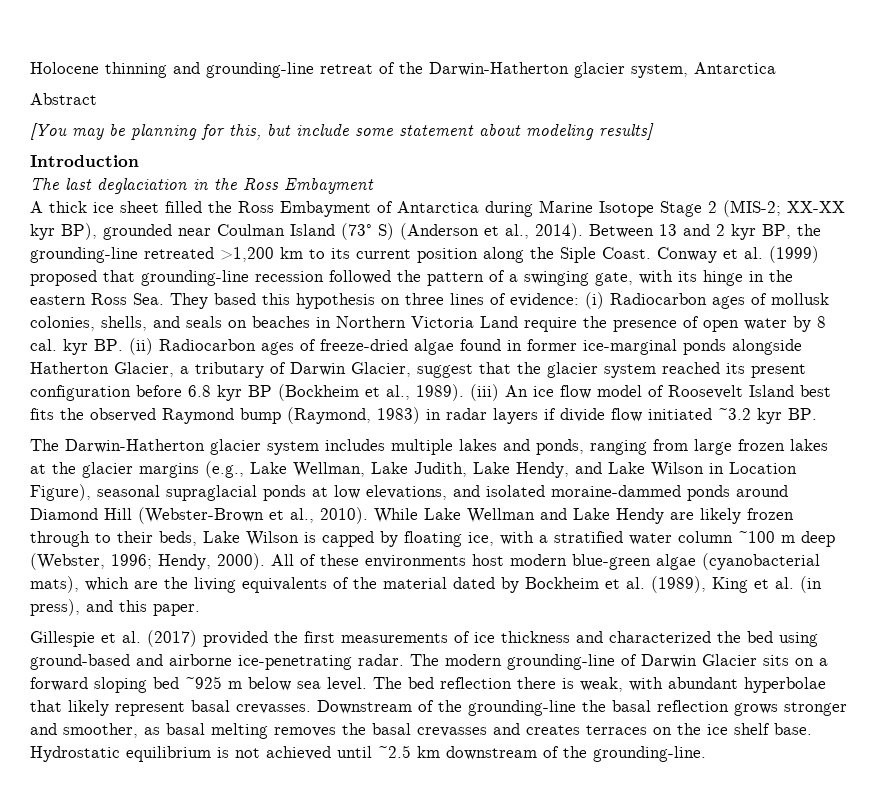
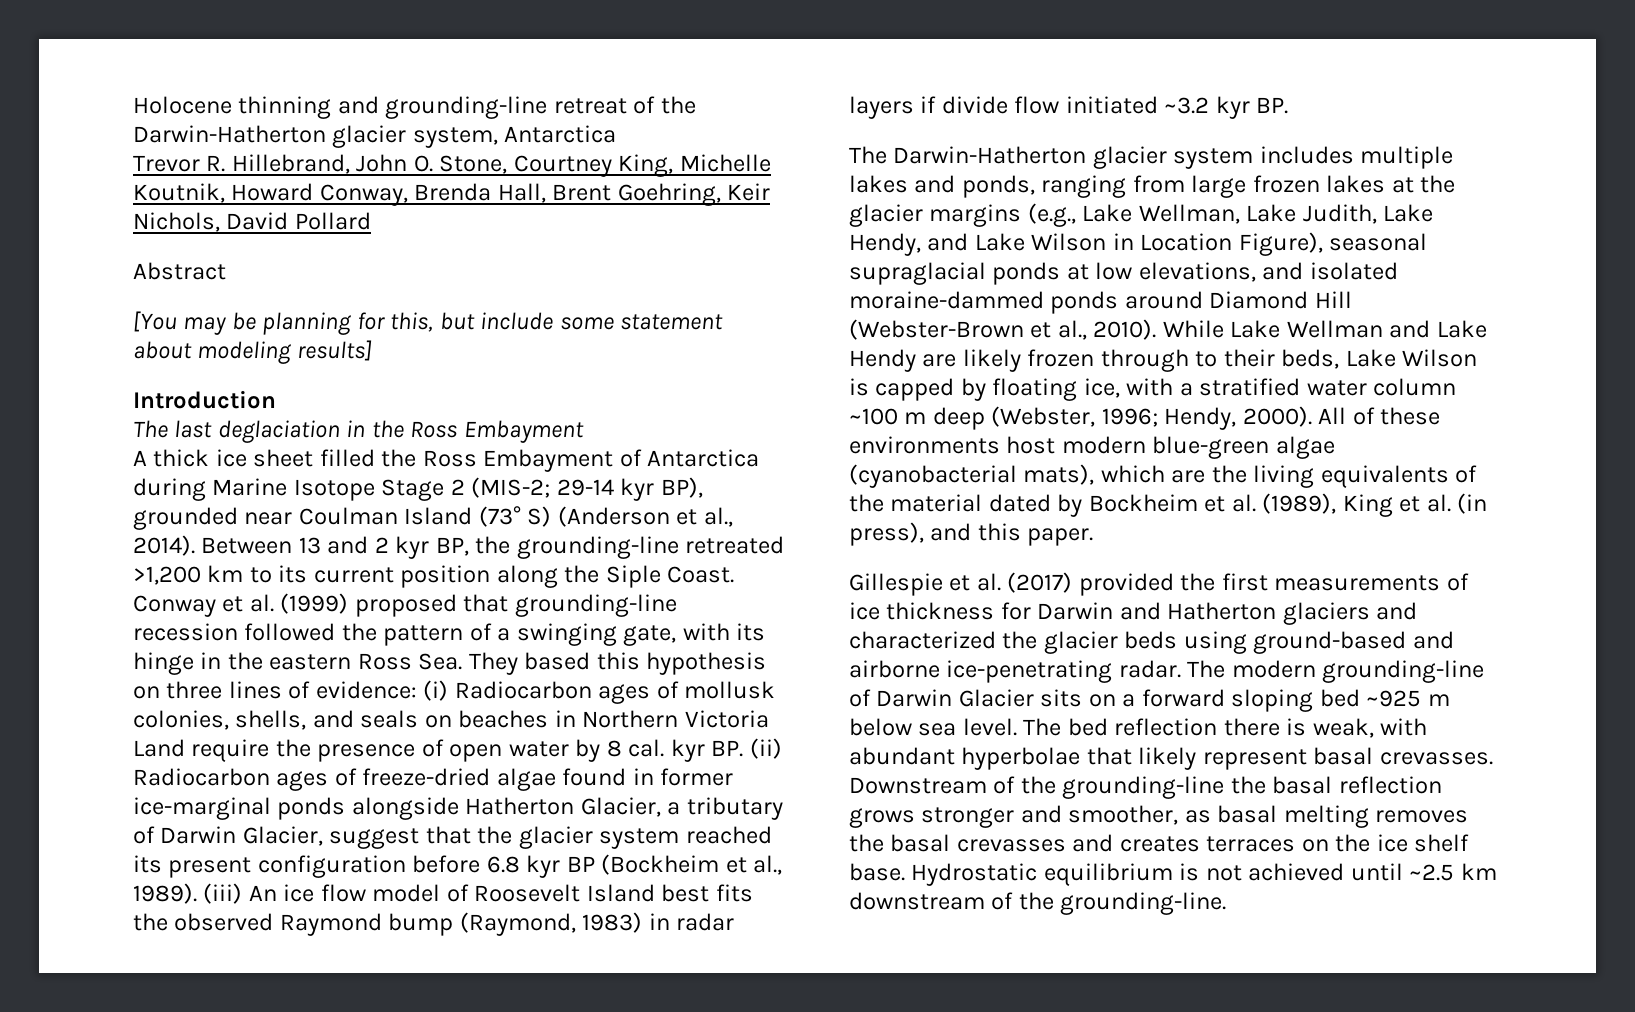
(776, 68) none -> [133,154,771,177] [133,183,771,206] [133,212,371,232] // Trevor R. Hillebrand, John O. Stone, Courtney King, Michelle Koutnik, Howard Conway, Brenda Hall, Brent Goehring, Keir Nichols, David Pollard
[787,201,845,213] XX-XX -> [556,479,614,496] 29-14
(570, 637) none -> [1000,602,1370,625] for Darwin and Hatherton glaciers
[747,631,773,643] bed -> [1043,631,1178,654] glacier beds

